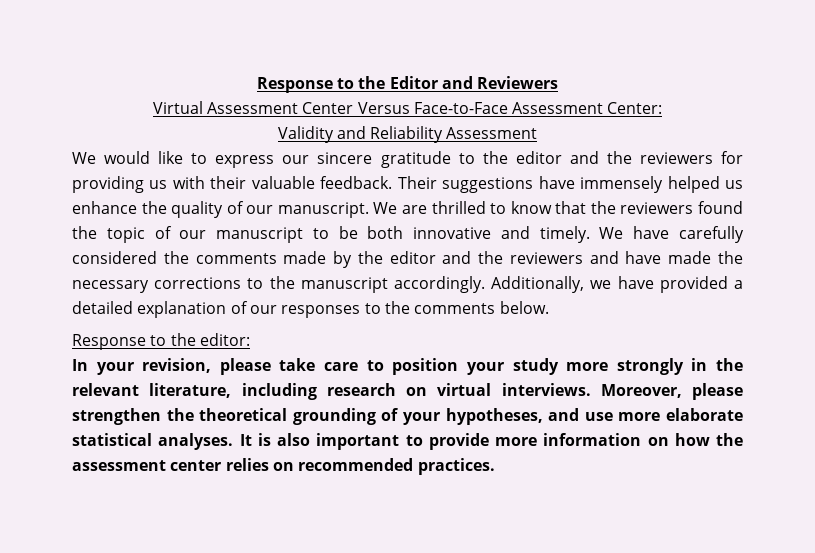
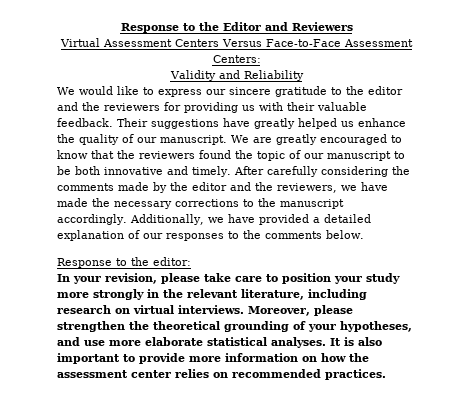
[302,102,354,114] Center -> [175,39,219,47] Centers
[607,102,663,114] Center: -> [212,55,261,63] Centers:
[446,127,538,139] Assessment -> (304, 75) none
[580,176,664,193] immensely -> [254,118,295,129] greatly
[431,201,486,214] thrilled -> [276,134,387,145] greatly encouraged
[599,226,744,243] [72,251,157,264] We have carefully considered -> [233,166,388,177] After carefully considering
[509,251,619,264] reviewers and -> [277,183,357,193] reviewers, we

